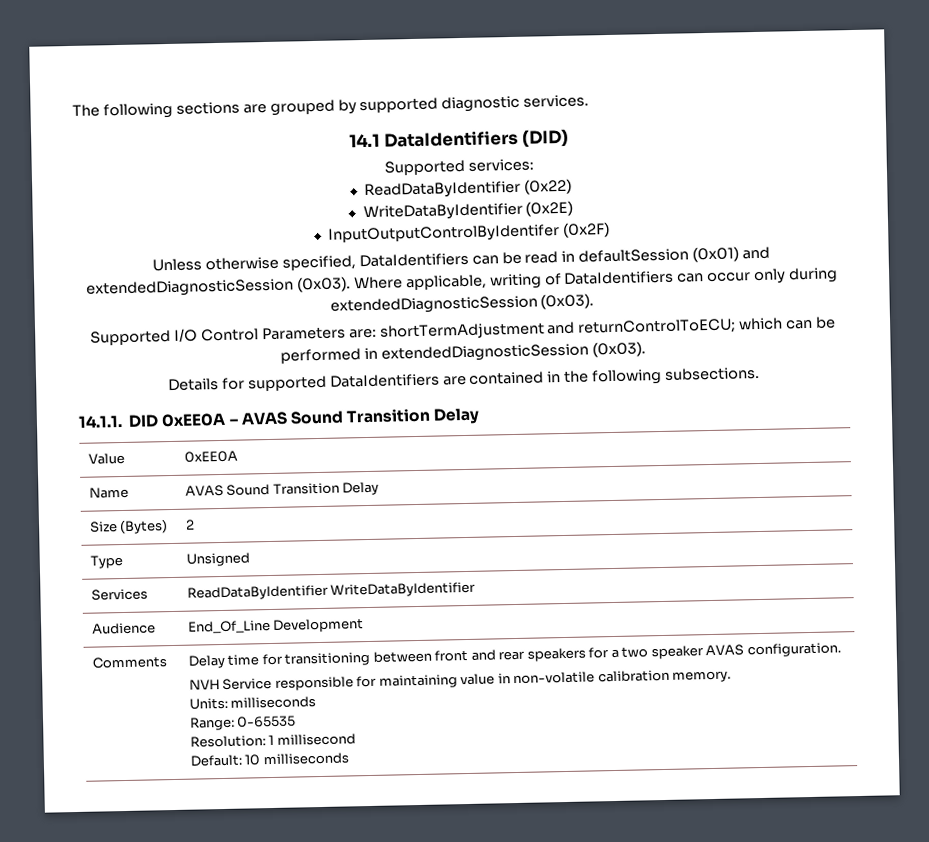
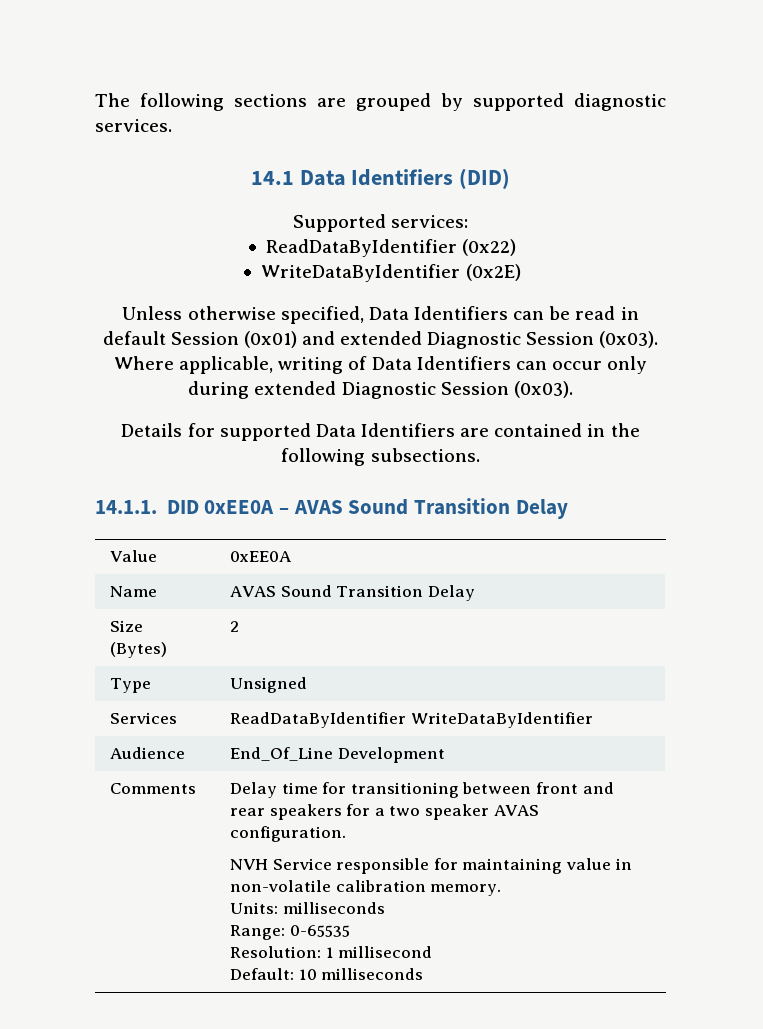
[383,129,518,148] DataIdentifiers -> [299,169,454,186] Data Identifiers
[328,222,610,244] // InputOutputControlByIdentifer (0x2F) -> (521, 272) none
[358,252,469,268] DataIdentifiers -> [368,306,508,320] Data Identifiers
[578,246,771,263] [85,278,294,298] defaultSession (0x01) and extendedDiagnosticSession -> [102,331,595,349] default Session (0x01) and extended Diagnostic Session
[563,270,675,285] DataIdentifiers -> [371,356,511,370] Data Identifiers
[329,293,595,315] [89,316,837,346] [280,343,589,364] extendedDiagnosticSession (0x03). // Supported I/O Control Parameters are: shortTermAdjustment and returnControlToECU; which can be performed in extendedDiagnosticSession -> [254,381,509,399] extended Diagnostic Session
[329,373,440,388] DataIdentifiers -> [315,423,455,437] Data Identifiers

